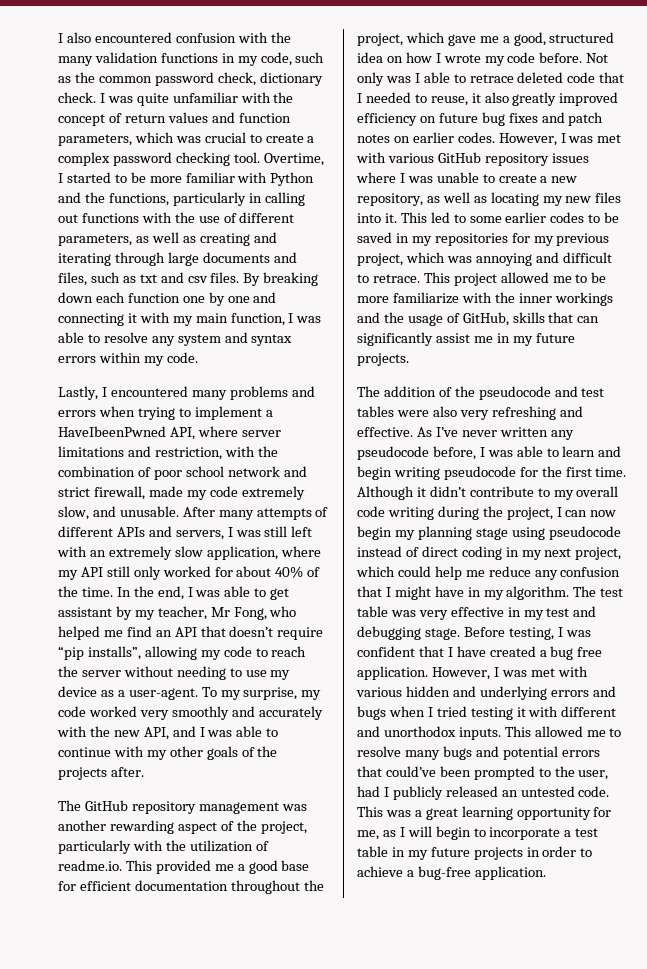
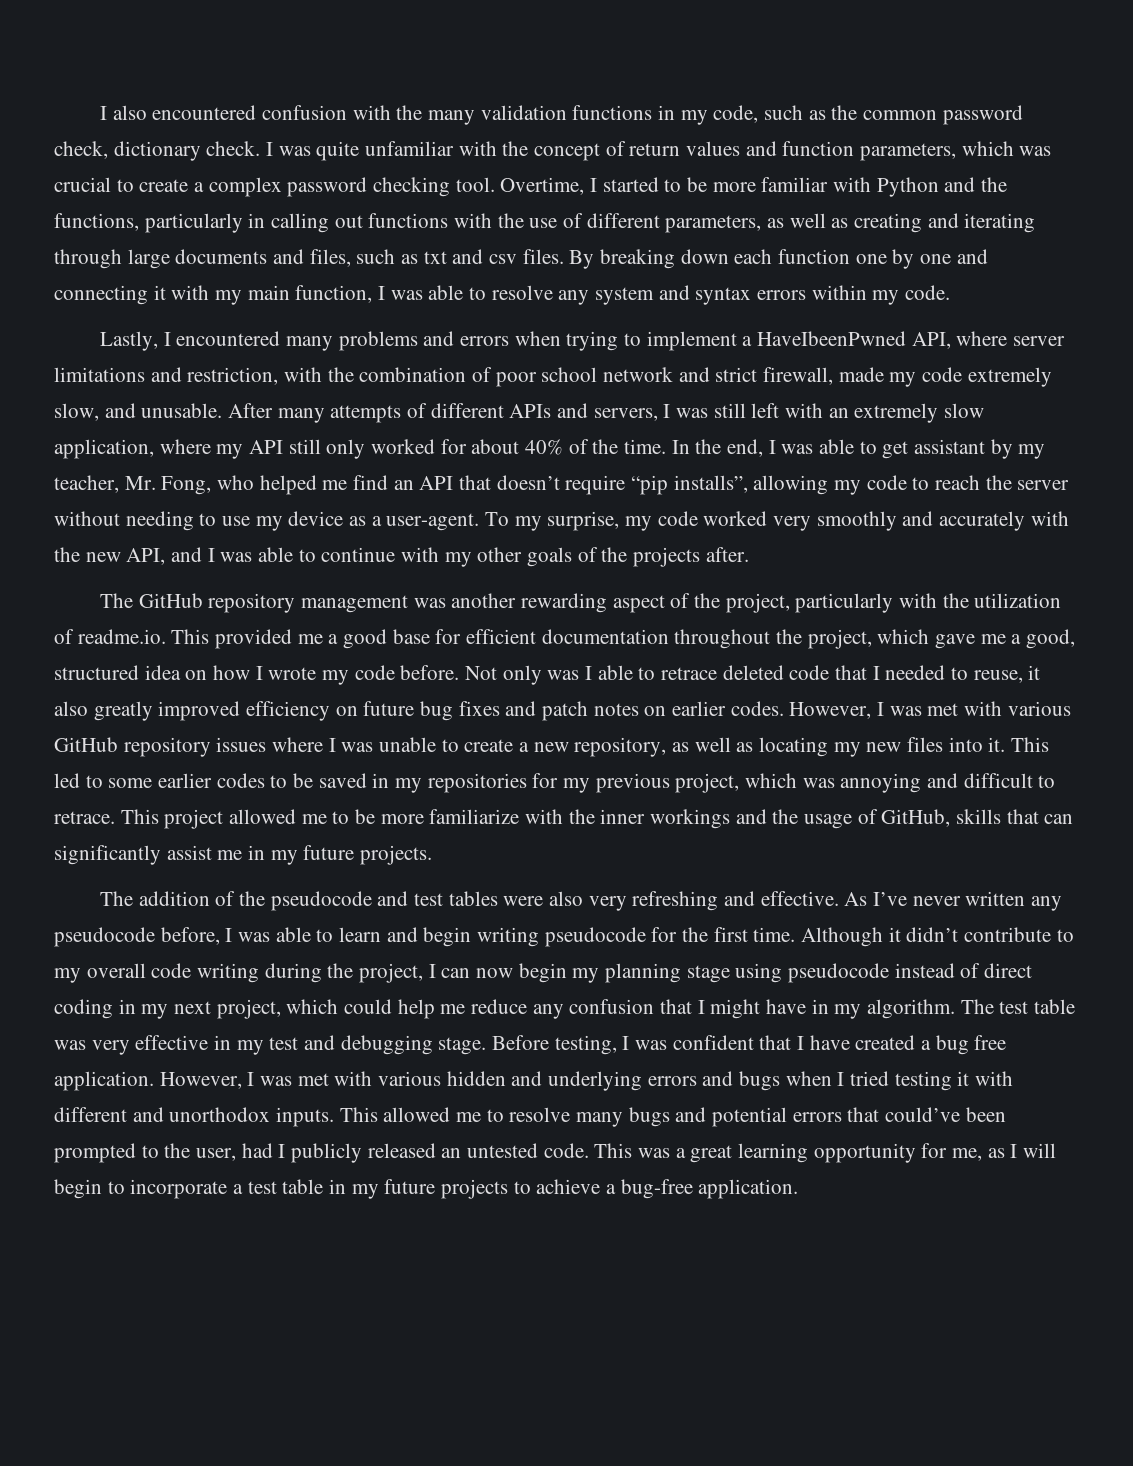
[210,607,230,617] Mr -> [124,476,156,490] Mr.
[526,846,577,857] in order -> (509, 1189) none

